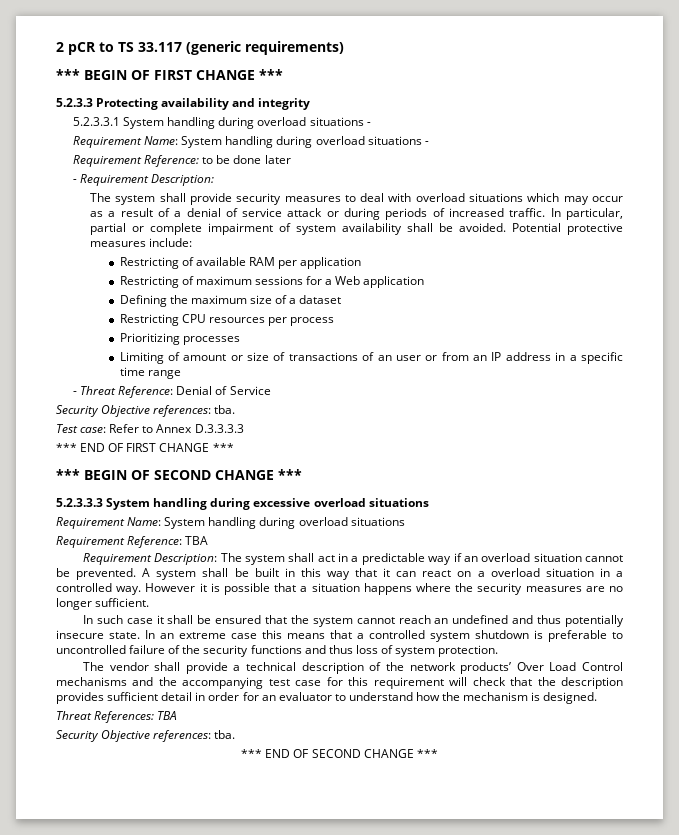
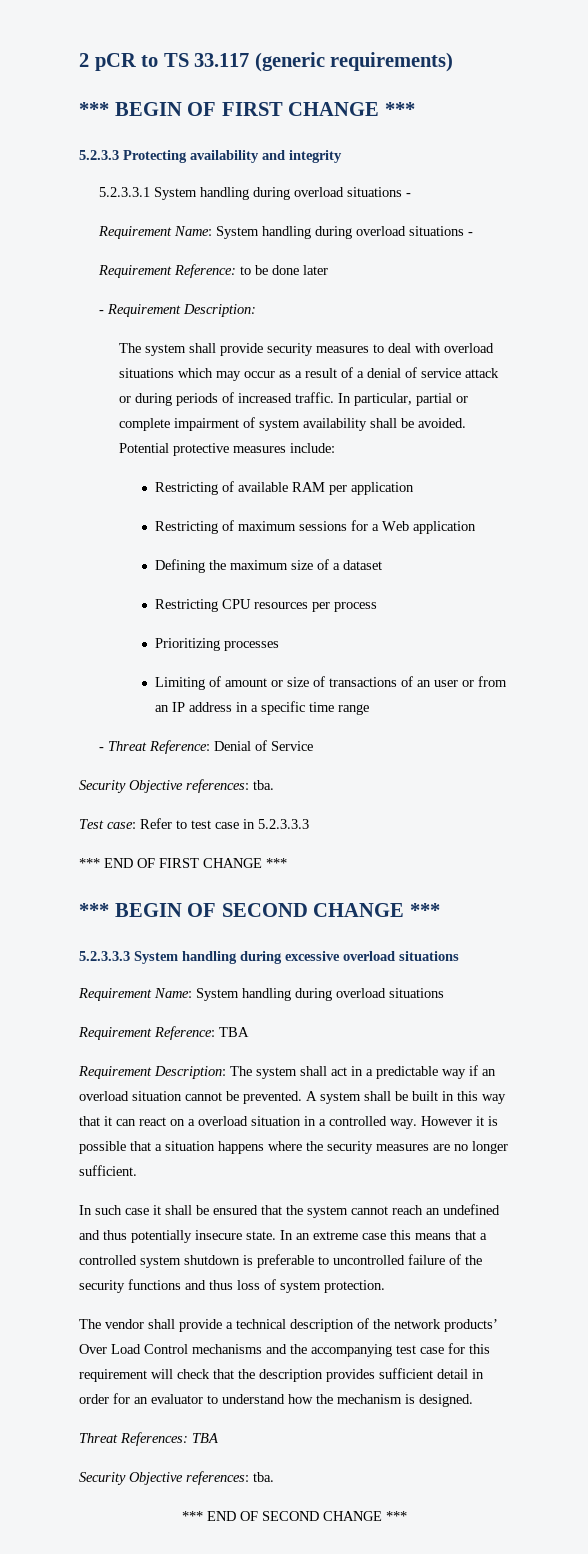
[156,424,244,433] Annex D.3.3.3.3 -> [191,819,309,829] test case in 5.2.3.3.3

